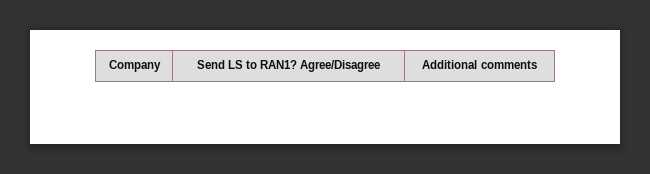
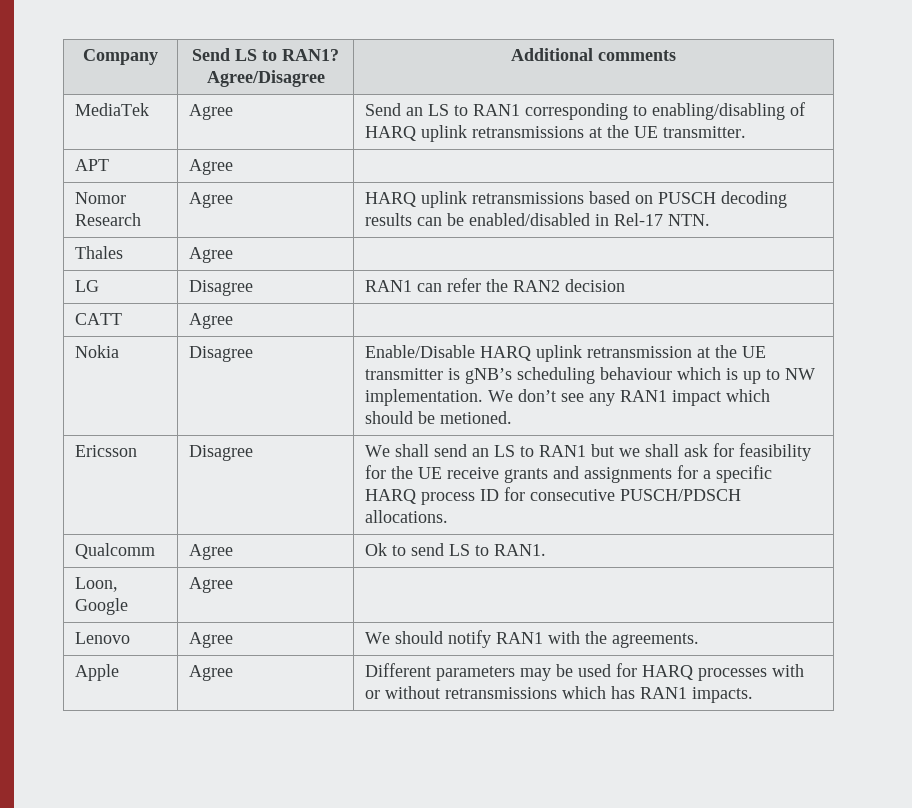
(537, 64) none -> [75,103,150,116] [189,104,234,120] [365,102,806,120] [365,125,747,142] [75,159,110,171] [189,159,234,175] [75,192,127,204] [75,213,142,226] [189,192,234,208] [365,191,788,208] [365,213,711,226] [75,246,124,259] [189,247,234,263] [75,280,100,292] [189,280,254,296] [365,278,626,292] [75,313,123,325] [189,313,234,329] [75,345,120,358] [189,346,254,362] [365,345,767,362] [365,367,816,384] [365,389,771,406] [365,411,513,424] [75,445,138,457] [189,445,254,461] [365,443,812,461] [365,465,773,483] [365,487,742,505] [365,510,449,523] [75,543,156,559] [189,544,234,560] [365,543,547,556] [75,577,119,592] [75,598,129,615] [189,577,234,593] [75,632,131,644] [189,632,234,648] [365,630,700,648] [75,664,120,681] [189,665,234,681] [365,663,805,681] [365,686,754,703] // MediaTek | Agree | Send an LS to RAN1 corresponding to enabling/disabling of HARQ uplink retransmissions at the UE transmitter. // APT | Agree | // Nomor Research | Agree | HARQ uplink retransmissions based on PUSCH decoding results can be enabled/disabled in Rel-17 NTN. // Thales | Agree | // LG | Disagree | RAN1 can refer the RAN2 decision // CATT | Agree | // Nokia | Disagree | Enable/Disable HARQ uplink retransmission at the UE transmitter is gNB’s scheduling behaviour which is up to NW implementation. We don’t see any RAN1 impact which should be metioned. // Ericsson | Disagree | We shall send an LS to RAN1 but we shall ask for feasibility for the UE receive grants and assignments for a specific HARQ process ID for consecutive PUSCH/PDSCH allocations. // Qualcomm | Agree | Ok to send LS to RAN1. // Loon, Google | Agree | // Lenovo | Agree | We should notify RAN1 with the agreements. // Apple | Agree | Different parameters may be used for HARQ processes with or without retransmissions which has RAN1 impacts.

